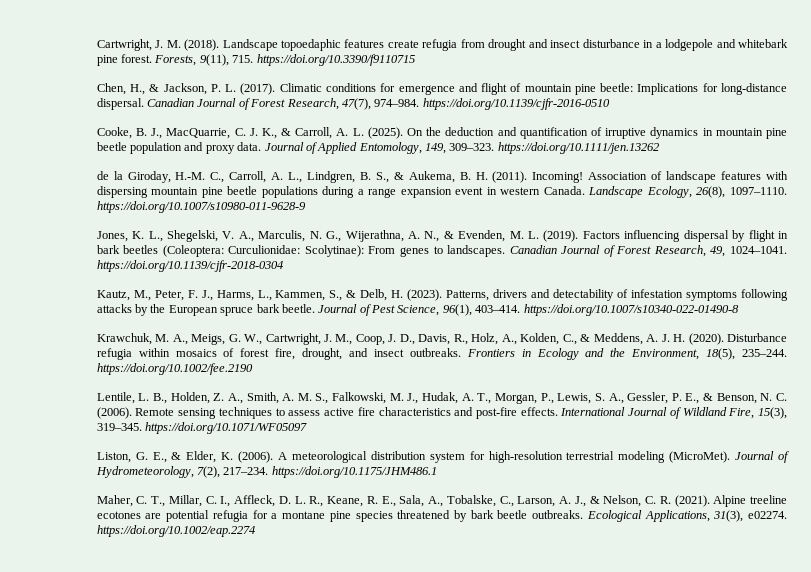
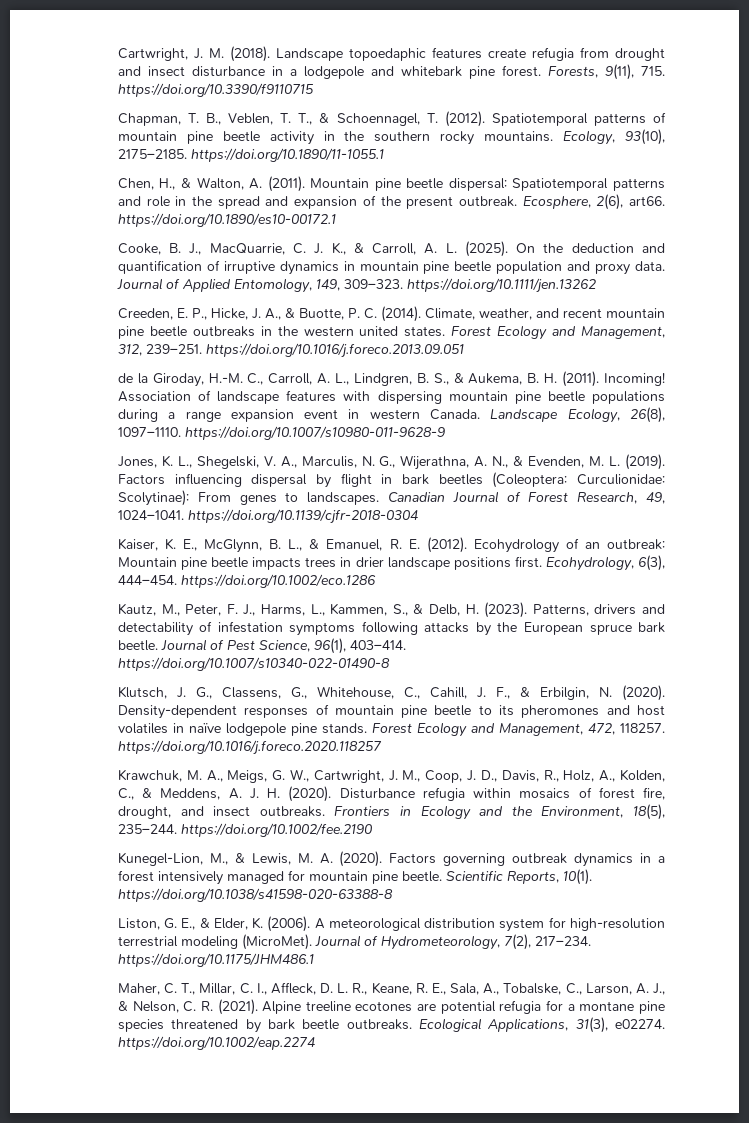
[96,83,788,95] [96,98,610,110] Chen, H., & Jackson, P. L. (2017). Climatic conditions for emergence and flight of mountain pine beetle: Implications for long-distance dispersal. Canadian Journal of Forest Research, 47(7), 974–984. https://doi.org/10.1139/cjfr-2016-0510 -> [117,111,666,127] [117,129,666,145] [117,148,384,162] [117,176,665,192] [117,194,665,210] [117,213,336,227] Chapman, T. B., Veblen, T. T., & Schoennagel, T. (2012). Spatiotemporal patterns of mountain pine beetle activity in the southern rocky mountains. Ecology, 93(10), 2175–2185. https://doi.org/10.1890/11-1055.1 // Chen, H., & Walton, A. (2011). Mountain pine beetle dispersal: Spatiotemporal patterns and role in the spread and expansion of the present outbreak. Ecosphere, 2(6), art66. https://doi.org/10.1890/es10-00172.1
(659, 148) none -> [117,306,666,322] [117,325,665,340] [117,343,464,358] // Creeden, E. P., Hicke, J. A., & Buotte, P. C. (2014). Climate, weather, and recent mountain pine beetle outbreaks in the western united states. Forest Ecology and Management, 312, 239–251. https://doi.org/10.1016/j.foreco.2013.09.051
(283, 266) none -> [117,537,666,553] [117,555,665,571] [117,574,376,588] // Kaiser, K. E., McGlynn, B. L., & Emanuel, R. E. (2012). Ecohydrology of an outbreak: Mountain pine beetle impacts trees in drier landscape positions first. Ecohydrology, 6(3), 444–454. https://doi.org/10.1002/eco.1286
(739, 310) none -> [117,685,665,701] [117,704,665,719] [117,722,666,737] [117,740,382,755] // Klutsch, J. G., Classens, G., Whitehouse, C., Cahill, J. F., & Erbilgin, N. (2020). Density-dependent responses of mountain pine beetle to its pheromones and host volatiles in naïve lodgepole pine stands. Forest Ecology and Management, 472, 118257. https://doi.org/10.1016/j.foreco.2020.118257
[96,392,788,404] [96,407,788,419] [96,422,308,434] Lentile, L. B., Holden, Z. A., Smith, A. M. S., Falkowski, M. J., Hudak, A. T., Morgan, P., Lewis, S. A., Gessler, P. E., & Benson, N. C. (2006). Remote sensing techniques to assess active fire characteristics and post-fire effects. International Journal of Wildland Fire, 15(3), 319–345. https://doi.org/10.1071/WF05097 -> [117,851,665,867] [117,869,592,885] [117,888,393,902] Kunegel-Lion, M., & Lewis, M. A. (2020). Factors governing outbreak dynamics in a forest intensively managed for mountain pine beetle. Scientific Reports, 10(1). https://doi.org/10.1038/s41598-020-63388-8

